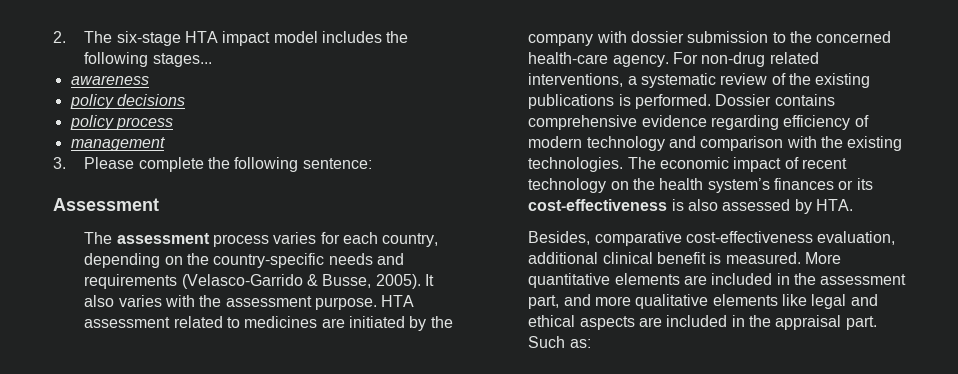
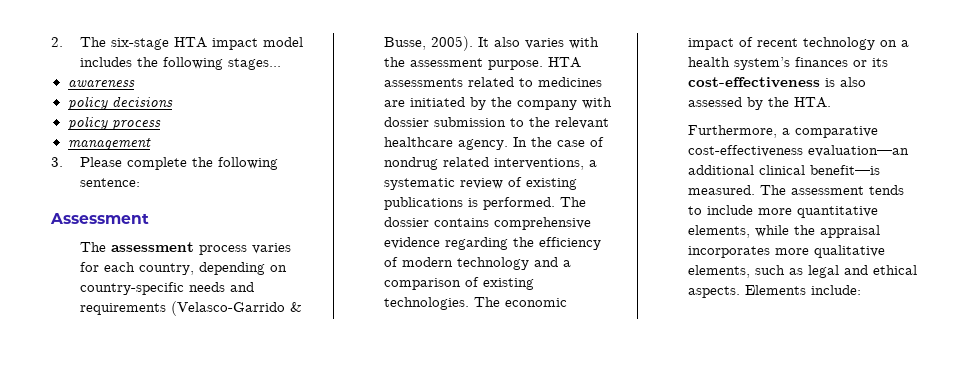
[186,253,209,265] the -> (287, 268) none
[84,317,171,328] assessment -> [383,78,463,87] assessments
[816,31,892,43] [528,52,766,67] concerned health-care agency. For non-drug -> [554,117,609,129] [383,137,604,150] [383,157,438,170] relevant healthcare agency. In the case of nondrug
[788,73,811,85] the -> (522, 182) none
[715,94,772,106] Dossier -> [559,197,586,207] [383,217,429,227] The dossier
(779, 122) none -> [512,237,534,247] the
[700,136,843,151] comparison with the -> [562,260,571,267] [383,277,479,290] a comparison of
[632,178,655,190] the -> [900,40,909,47] a
(812, 206) none -> [767,97,789,107] the
[528,231,591,245] Besides, -> [687,125,790,138] Furthermore, a
[817,231,896,245] evaluation, -> [807,145,909,157] evaluation—an
[656,252,841,264] [528,273,907,288] [528,294,878,309] [528,315,877,330] [528,336,591,348] benefit is measured. More quantitative elements are included in the assessment part, and more qualitative elements like legal and ethical aspects are included in the appraisal part. Such as: -> [809,165,880,175] [687,185,904,195] [687,205,878,218] [687,225,880,238] [687,245,885,258] [687,265,917,278] [687,285,861,298] benefit—is measured. The assessment tends to include more quantitative elements, while the appraisal incorporates more qualitative elements, such as legal and ethical aspects. Elements include:

